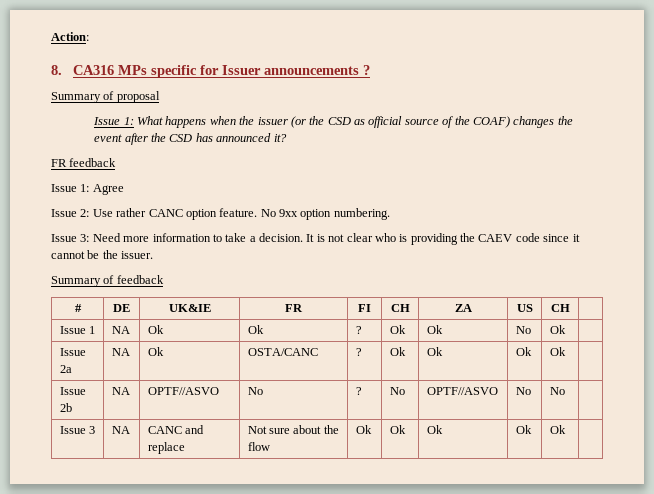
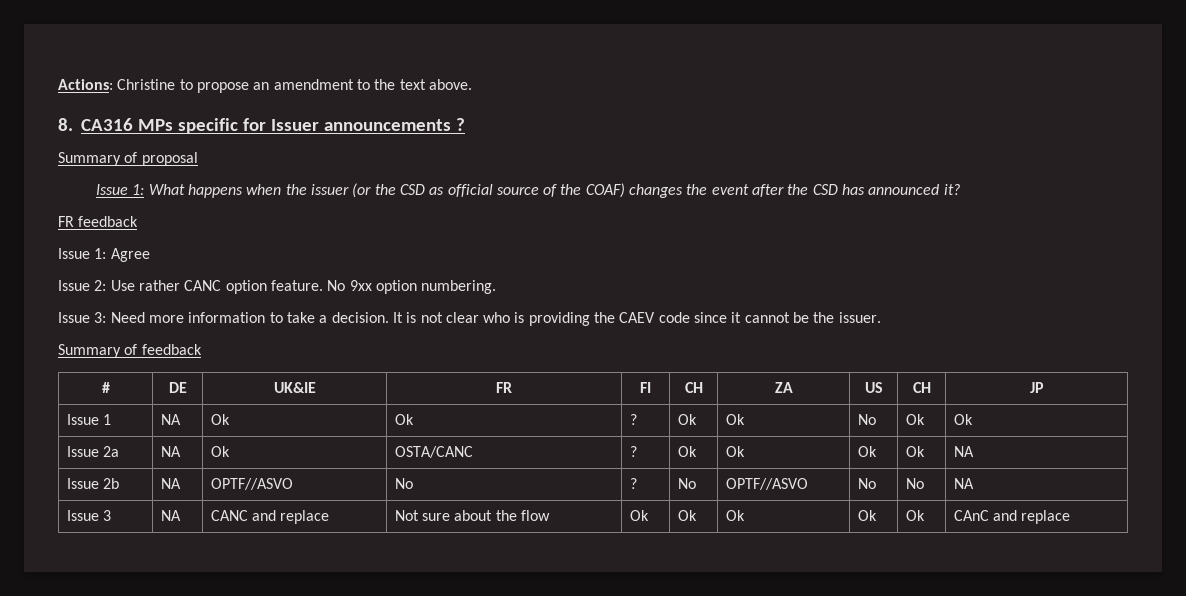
[51,32,89,41] Action: -> [58,79,472,93] Actions: Christine to propose an amendment to the text above.
(570, 308) none -> [1029,382,1044,393] JP
(566, 329) none -> [953,414,973,425] Ok
(566, 351) none -> [953,446,974,457] NA
(565, 391) none -> [953,478,974,489] NA
(566, 429) none -> [953,510,1071,524] CAnC and replace

